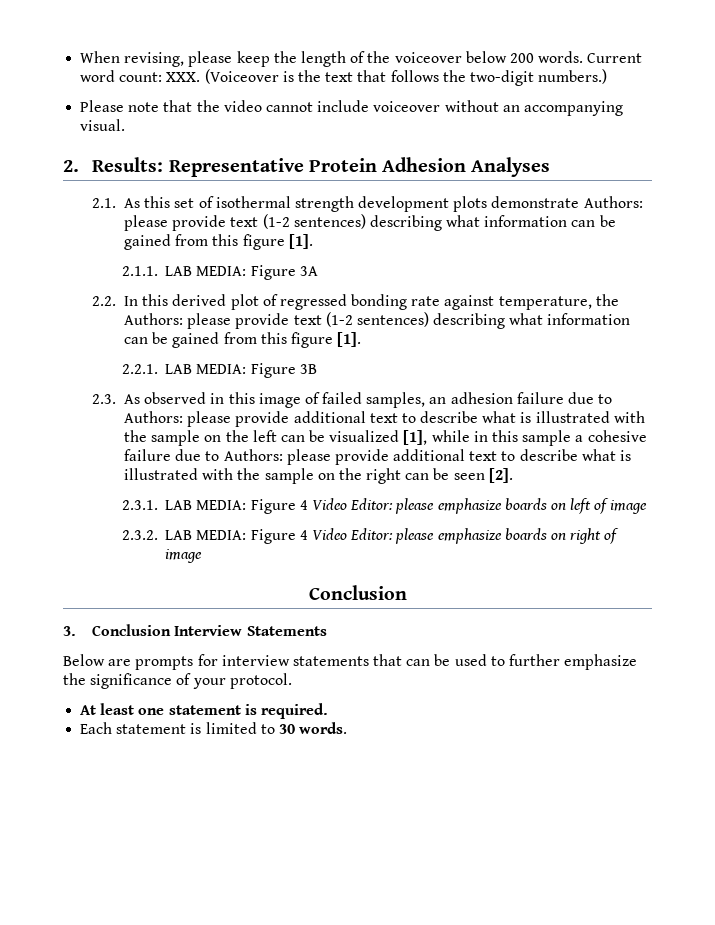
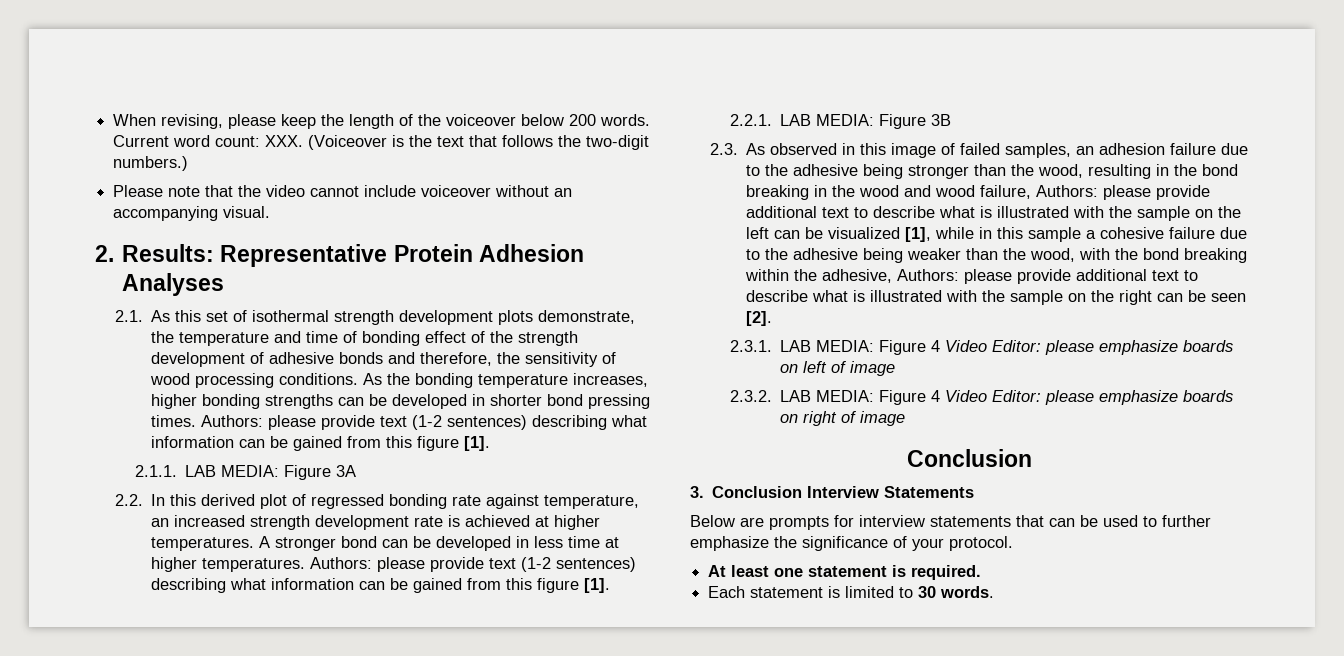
[491,196,580,208] demonstrate -> [538,310,636,324] [151,331,579,346] [151,352,617,367] [150,373,649,388] [151,394,651,409] [151,415,197,427] demonstrate, the temperature and time of bonding effect of the strength development of adhesive bonds and therefore, the sensitivity of wood processing conditions. As the bonding temperature increases, higher bonding strengths can be developed in shorter bond pressing times.
[595,294,619,306] the -> [151,515,601,530] [151,536,620,551] [151,557,306,572] an increased strength development rate is achieved at higher temperatures. A stronger bond can be developed in less time at higher temperatures.
(613, 399) none -> [765,164,1239,179] [746,185,1032,200] the adhesive being stronger than the wood, resulting in the bond breaking in the wood and wood failure,
(220, 456) none -> [765,248,1248,263] [745,269,893,283] the adhesive being weaker than the wood, with the bond breaking within the adhesive,

